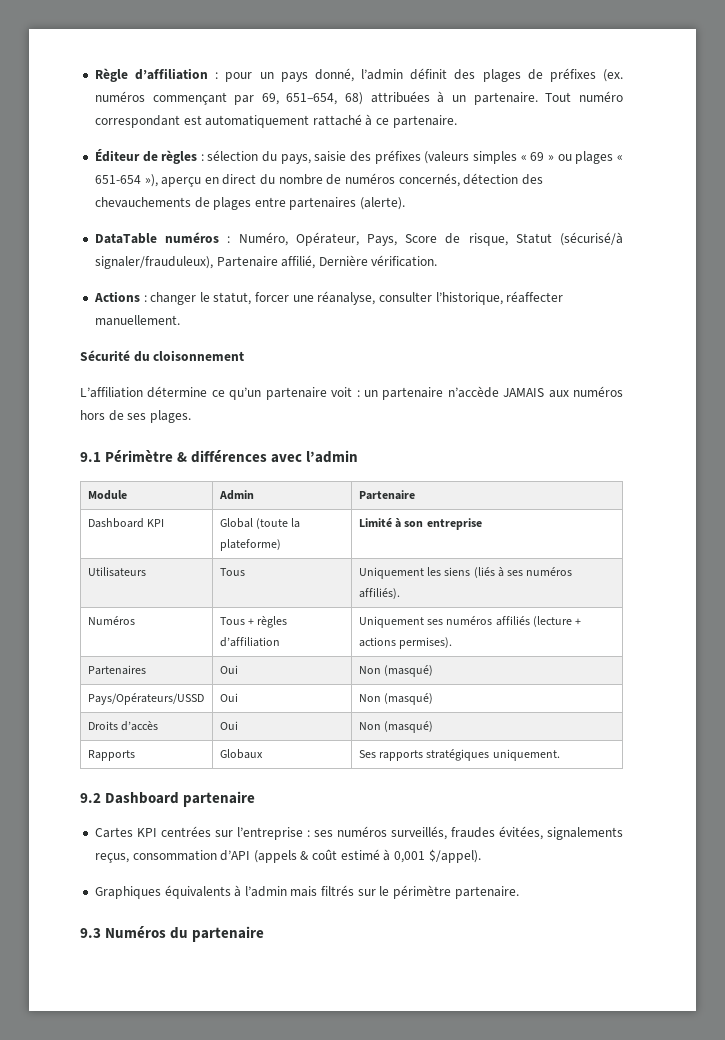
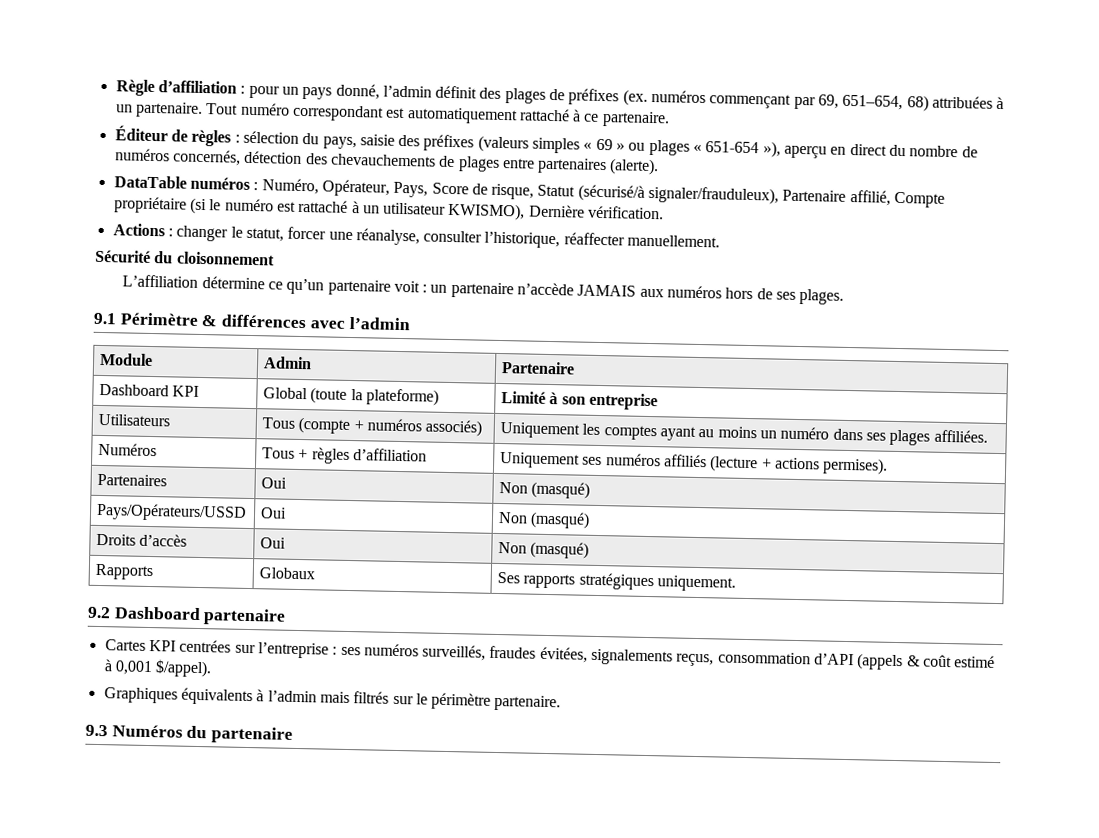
(316, 262) none -> [894,191,946,208] [113,196,526,221] Compte propriétaire (si le numéro est rattaché à un utilisateur KWISMO),
[358,567,573,579] [358,588,400,599] | Uniquement les siens (liés à ses numéros affiliés). -> [298,416,483,437] [500,422,988,446] (compte + numéros associés) | Uniquement les comptes ayant au moins un numéro dans ses plages affiliées.

